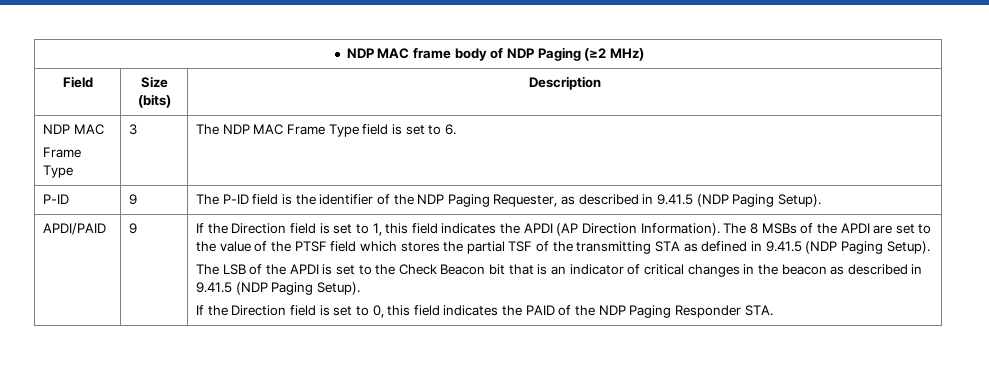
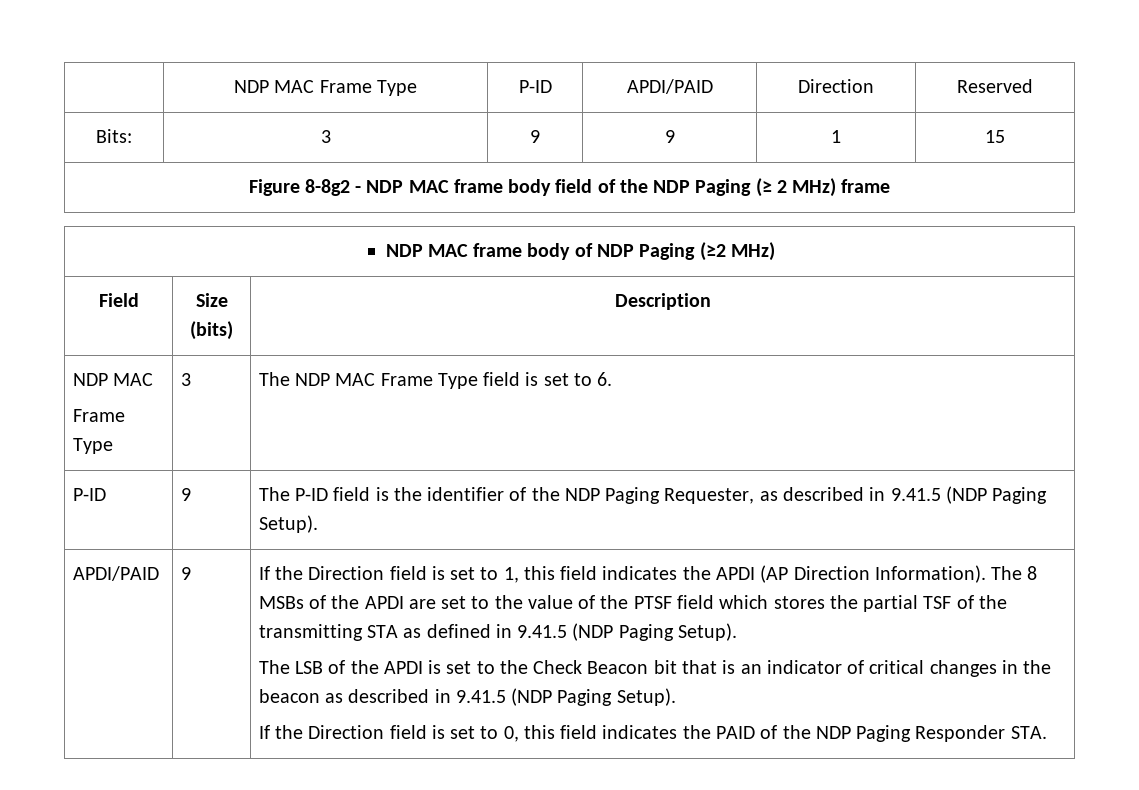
(346, 53) none -> [234,80,417,96] [518,80,552,93] [626,79,713,94] [798,79,874,93] [957,79,1033,93] [96,129,132,143] [320,130,331,143] [530,130,540,143] [664,130,675,143] [831,130,841,143] [985,130,1005,143] [248,178,891,197] | NDP MAC Frame Type | P-ID | APDI/PAID | Direction | Reserved // Bits: | 3 | 9 | 9 | 1 | 15 // Figure 8-8g2 - NDP MAC frame body field of the NDP Paging (≥ 2 MHz) frame //

